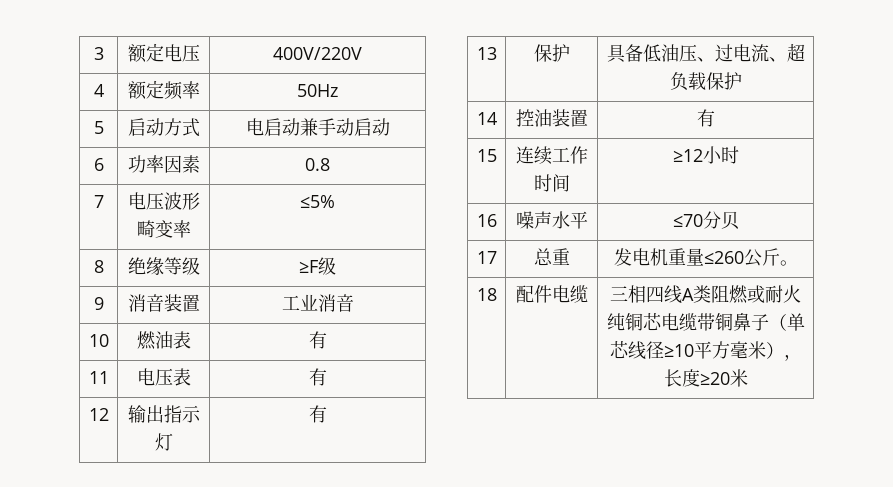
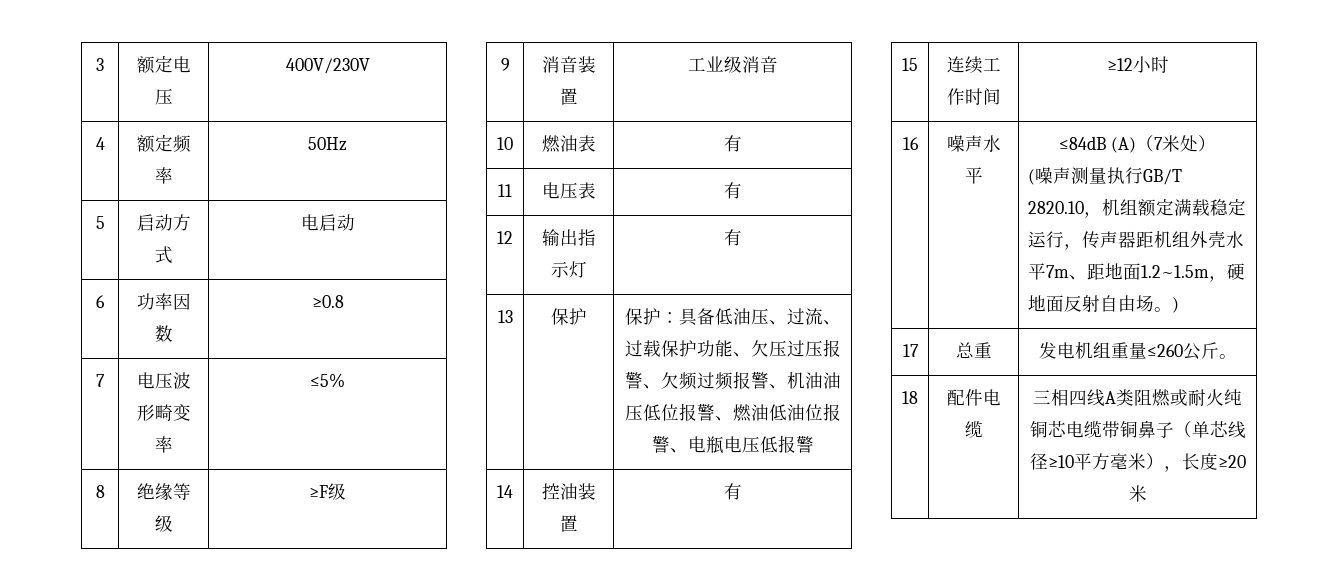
[273,47,362,60] 400V/220V -> [285,58,370,74] 400V/230V
[299,118,390,136] 兼手动启动 -> (355, 222) none
[181,155,200,173] [305,158,330,171] 素 | 0.8 -> [154,325,173,342] [311,295,344,308] 数 | ≥0.8
(318, 302) none -> [723,56,742,73] 级
(570, 53) none -> [624,308,679,325] 保护：
[732,43,805,62] [669,72,688,91] 电流、超负 -> [804,308,841,325] [624,340,643,357] 流、过
(742, 81) none -> [696,339,841,357] [624,371,841,390] [624,403,841,422] [651,435,814,454] 功能、欠压过压报警、欠频过频报警、机油油压低位报警、燃油低油位报警、电瓶电压低报警
[672,211,739,230] ≤70分贝 -> [1059,135,1216,153] [1028,167,1183,185] [1028,198,1247,218] [1028,230,1245,250] [1028,263,1246,282] [1028,295,1180,313] ≤84dB (A)（7米处） // (噪声测量执行GB/T 2820.10，机组额定满载稳定运行，传声器距机组外壳水平7m、距地面1.2~1.5m，硬地面反射自由场。)
(668, 257) none -> [1092,342,1111,358] 组

